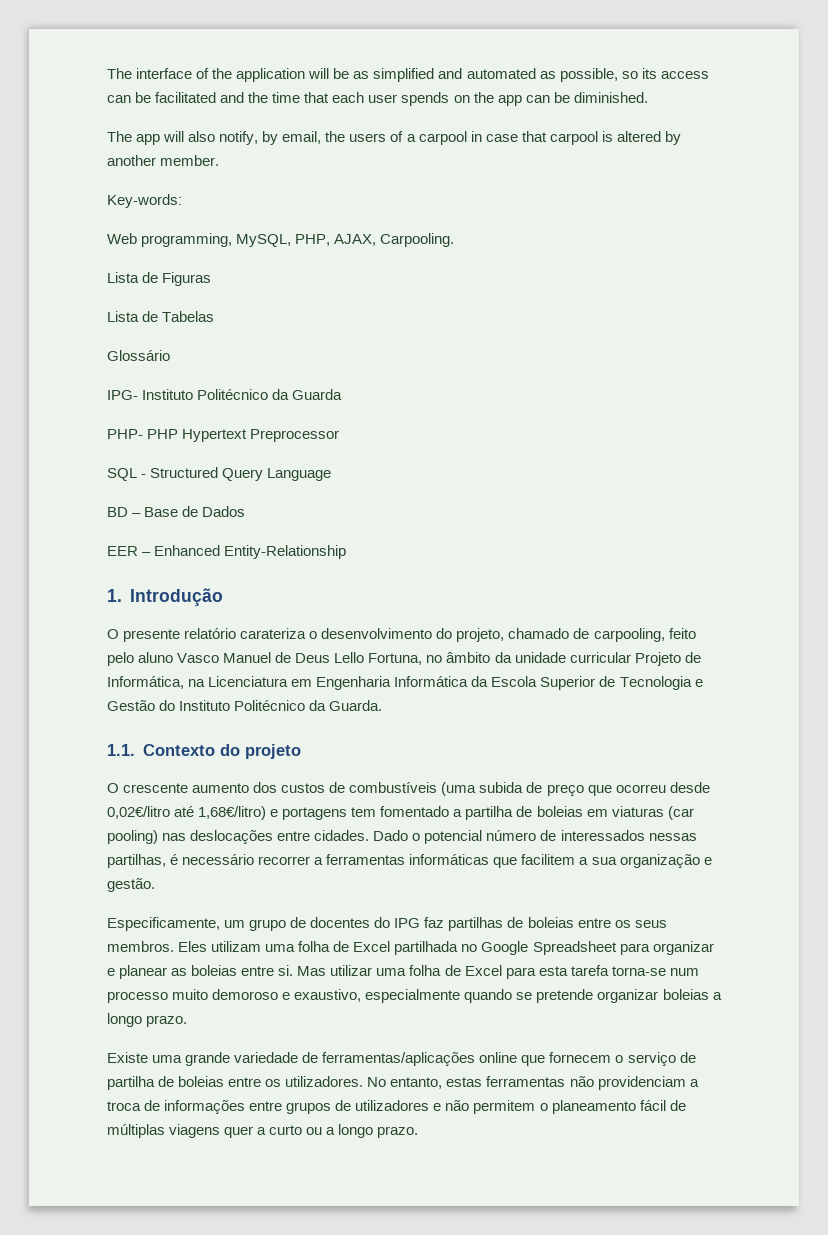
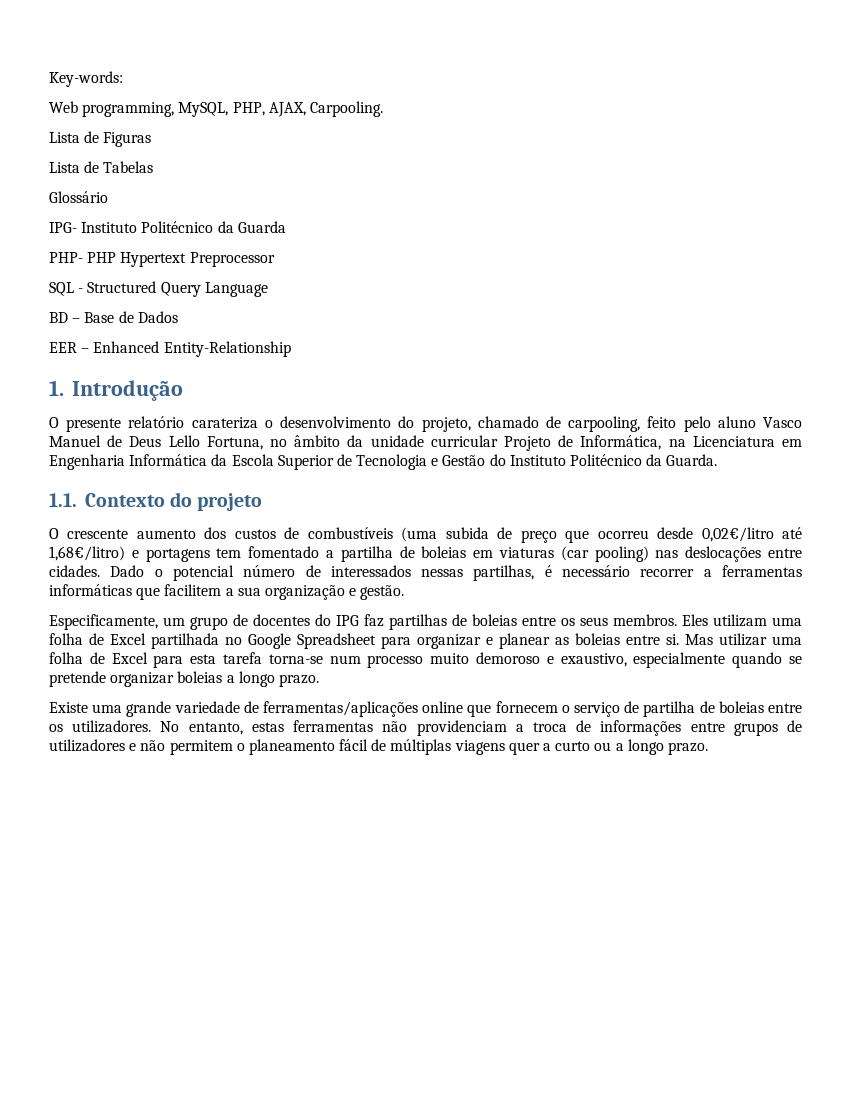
[107,68,709,82] [107,92,648,106] [107,131,681,145] [107,155,220,166] The interface of the application will be as simplified and automated as possible, so its access can be facilitated and the time that each user spends on the app can be diminished. // The app will also notify, by email, the users of a carpool in case that carpool is altered by another member. // -> (49, 79) none

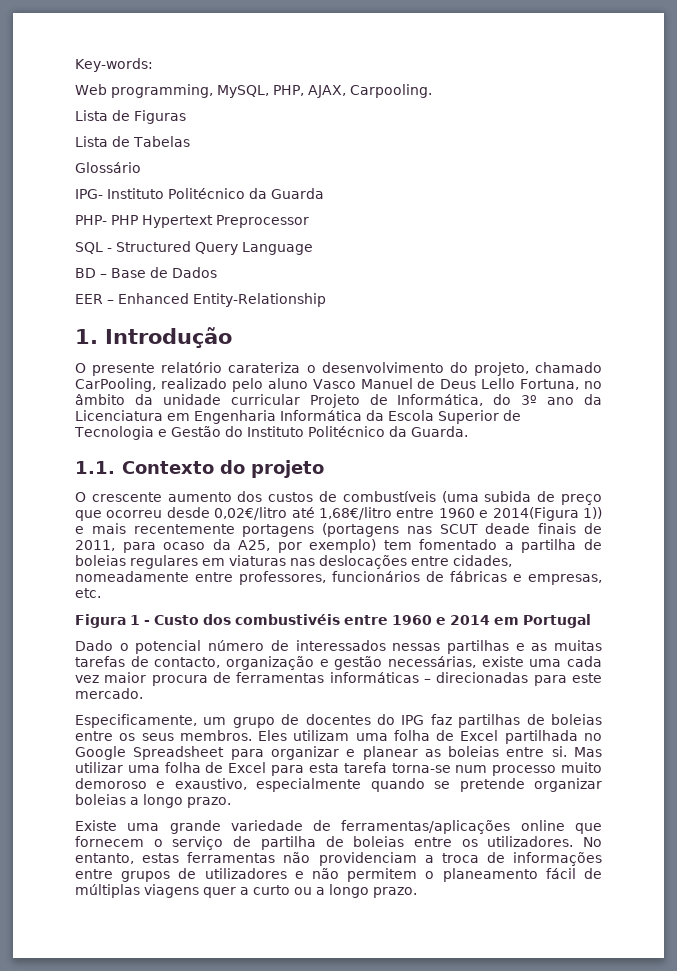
[545,416,677,432] de carpooling, feito -> [75,378,227,392] CarPooling, realizado
[668,439,686,447] na -> [493,394,602,405] do 3º ano da
[49,546,210,562] 1,68€/litro) e portagens -> [319,507,602,521] [75,523,602,537] [75,539,377,553] 1,68€/litro entre 1960 e 2014(Figura 1)) e mais recentemente portagens (portagens nas SCUT deade finais de 2011, para ocaso da A25, por exemplo)
(467, 552) none -> [130,555,198,569] regulares
[560,546,649,562] (car pooling) -> (286, 560) none
[49,565,100,577] cidades. -> [453,555,512,567] [75,571,602,585] [75,588,101,598] [75,614,591,628] cidades, nomeadamente entre professores, funcionários de fábricas e empresas, etc. // Figura 1 - Custo dos combustivéis entre 1960 e 2014 em Portugal //
[473,565,802,581] [49,584,405,600] partilhas, é necessário recorrer a ferramentas informáticas que facilitem a sua organização e gestão. -> [446,640,602,654] [75,656,602,670] [75,672,602,686] [75,688,143,699] partilhas e as muitas tarefas de contacto, organização e gestão necessárias, existe uma cada vez maior procura de ferramentas informáticas – direcionadas para este mercado.

